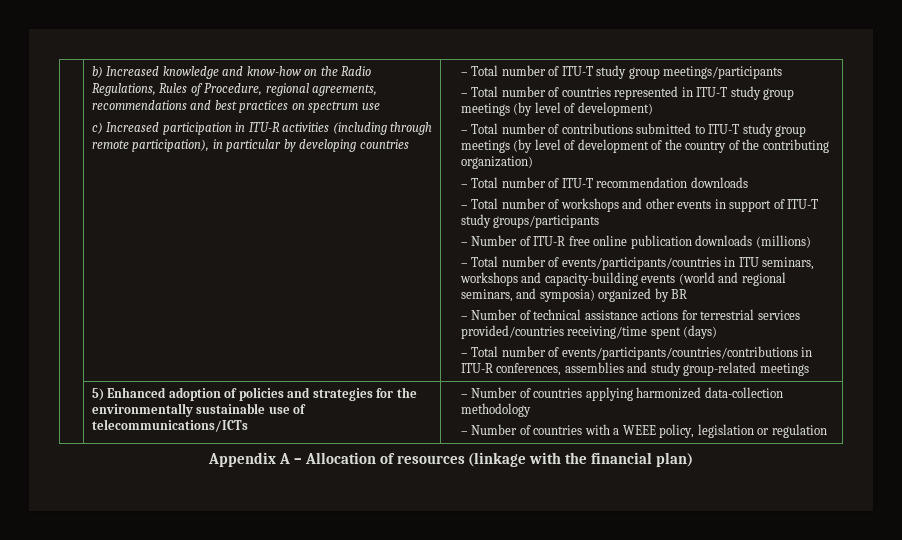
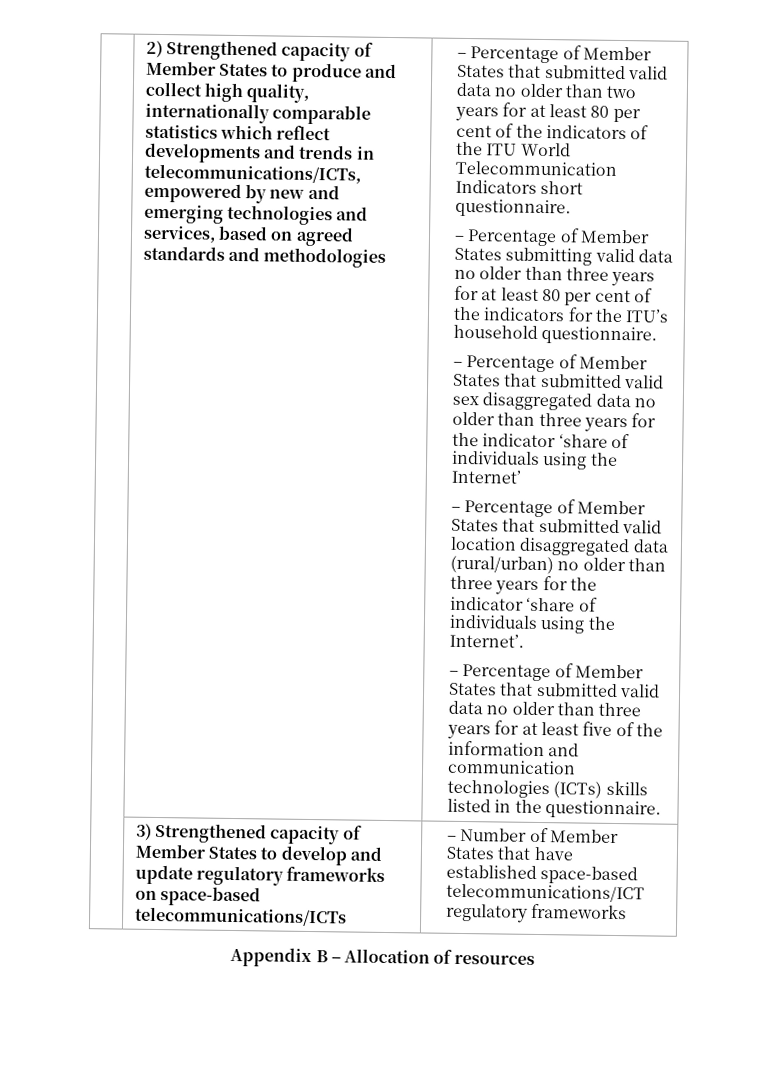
[91,66,372,79] [91,83,378,96] [91,100,380,113] [91,122,433,135] [91,139,409,152] [460,65,783,79] [460,86,795,100] [460,102,653,116] [460,123,807,137] [460,139,829,153] [460,156,533,169] [460,177,748,188] [460,198,819,212] [460,214,600,228] [460,235,811,249] [460,256,815,270] [459,272,786,286] [460,288,688,302] [460,309,800,320] [460,325,718,339] [460,346,813,360] [460,362,809,376] [91,387,417,401] [91,403,307,417] [91,419,248,432] [460,387,783,401] [460,403,531,417] [460,424,827,438] | b) Increased knowledge and know-how on the Radio Regulations, Rules of Procedure, regional agreements, recommendations and best practices on spectrum use // c) Increased participation in ITU-R activities (including through remote participation), in particular by developing countries | – Total number of ITU-T study group meetings/participants // – Total number of countries represented in ITU-T study group meetings (by level of development) // – Total number of contributions submitted to ITU-T study group meetings (by level of development of the country of the contributing organization) // – Total number of ITU-T recommendation downloads // – Total number of workshops and other events in support of ITU-T study groups/participants // – Number of ITU-R free online publication downloads (millions) // – Total number of events/participants/countries in ITU seminars, workshops and capacity-building events (world and regional seminars, and symposia) organized by BR // – Number of technical assistance actions for terrestrial services provided/countries receiving/time spent (days) // – Total number of events/participants/countries/contributions in ITU-R conferences, assemblies and study group-related meetings // | 5) Enhanced adoption of policies and strategies for the environmentally sustainable use of telecommunications/ICTs | – Number of countries applying harmonized data-collection methodology // – Number of countries with a WEEE policy, legislation or regulation -> [145,40,373,62] [145,60,397,83] [144,81,310,103] [144,102,372,125] [144,124,332,141] [143,142,375,164] [143,163,361,184] [143,182,340,204] [143,204,369,226] [142,225,354,247] [142,245,387,268] [456,45,652,64] [456,64,668,80] [455,82,637,99] [454,102,641,123] [455,123,650,140] [455,141,571,157] [454,160,617,176] [454,179,584,195] [454,198,571,218] [453,228,650,247] [453,247,673,266] [453,266,656,287] [453,285,653,306] [452,306,670,323] [452,324,658,345] [452,354,648,373] [452,373,664,389] [451,392,656,411] [451,411,657,433] [451,432,630,449] [451,450,618,470] [450,469,521,484] [450,499,646,518] [450,518,662,534] [449,536,669,557] [449,555,666,575] [449,575,597,595] [449,596,598,612] [448,614,616,634] [448,633,524,648] [448,663,644,682] [448,682,660,698] [447,700,642,717] [446,720,663,740] [447,740,580,757] [446,759,576,775] [446,779,648,799] [446,798,661,819] [135,822,362,845] [134,843,383,866] [134,864,386,886] [134,886,262,907] [133,906,347,927] [446,827,619,844] [445,846,574,861] [445,864,639,885] [445,883,645,903] [445,903,628,923] | 2) Strengthened capacity of Member States to produce and collect high quality, internationally comparable statistics which reflect developments and trends in telecommunications/ICTs, empowered by new and emerging technologies and services, based on agreed standards and methodologies | – Percentage of Member States that submitted valid data no older than two years for at least 80 per cent of the indicators of the ITU World Telecommunication Indicators short questionnaire. // – Percentage of Member States submitting valid data no older than three years for at least 80 per cent of the indicators for the ITU’s household questionnaire. // – Percentage of Member States that submitted valid sex disaggregated data no older than three years for the indicator ‘share of individuals using the Internet’ // – Percentage of Member States that submitted valid location disaggregated data (rural/urban) no older than three years for the indicator ‘share of individuals using the Internet’. // – Percentage of Member States that submitted valid data no older than three years for at least five of the information and communication technologies (ICTs) skills listed in the questionnaire. // | 3) Strengthened capacity of Member States to develop and update regulatory frameworks on space-based telecommunications/ICTs | – Number of Member States that have established space-based telecommunications/ICT regulatory frameworks
[278,453,290,464] A -> [315,950,328,963] B
[468,452,694,467] (linkage with the financial plan) -> (535, 959) none

